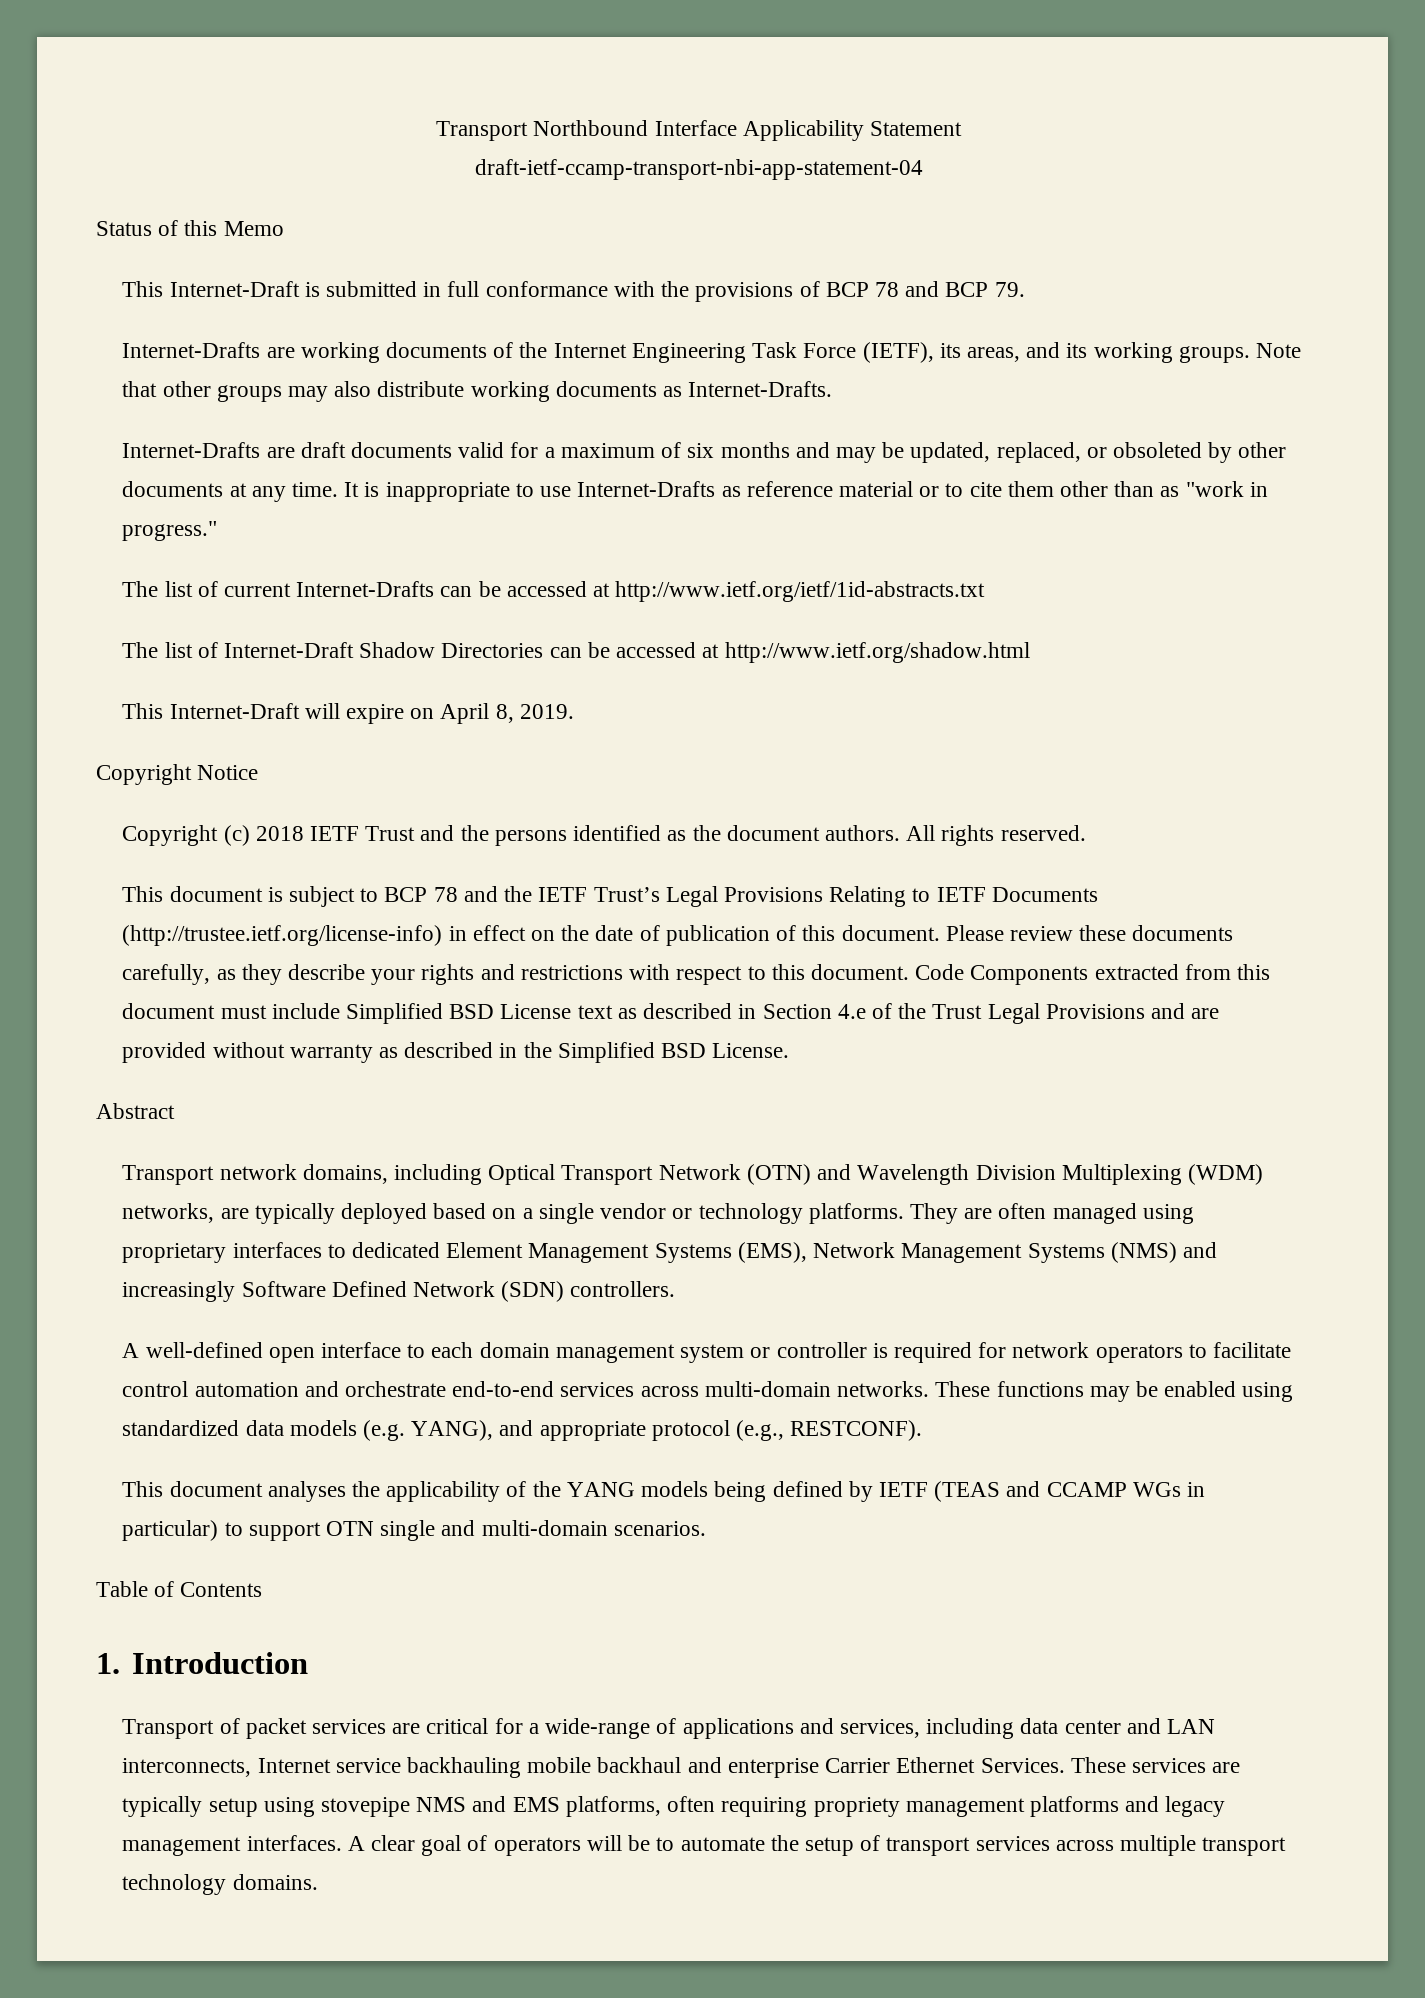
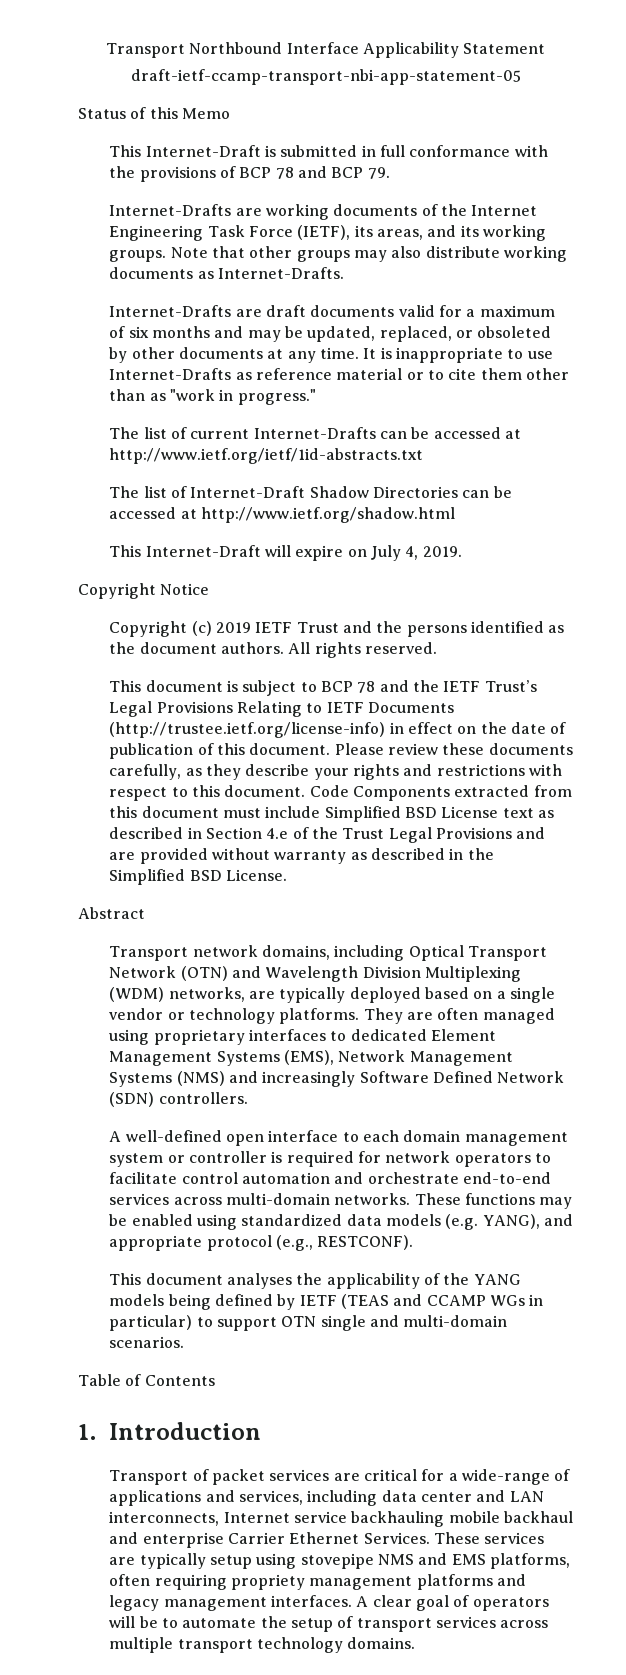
[474,159,923,180] draft-ietf-ccamp-transport-nbi-app-statement-04 -> [130,69,521,85] draft-ietf-ccamp-transport-nbi-app-statement-05
[440,703,514,724] April 8, -> [370,545,419,561] July 4,
[255,826,304,841] 2018 -> [215,622,251,633] 2019

